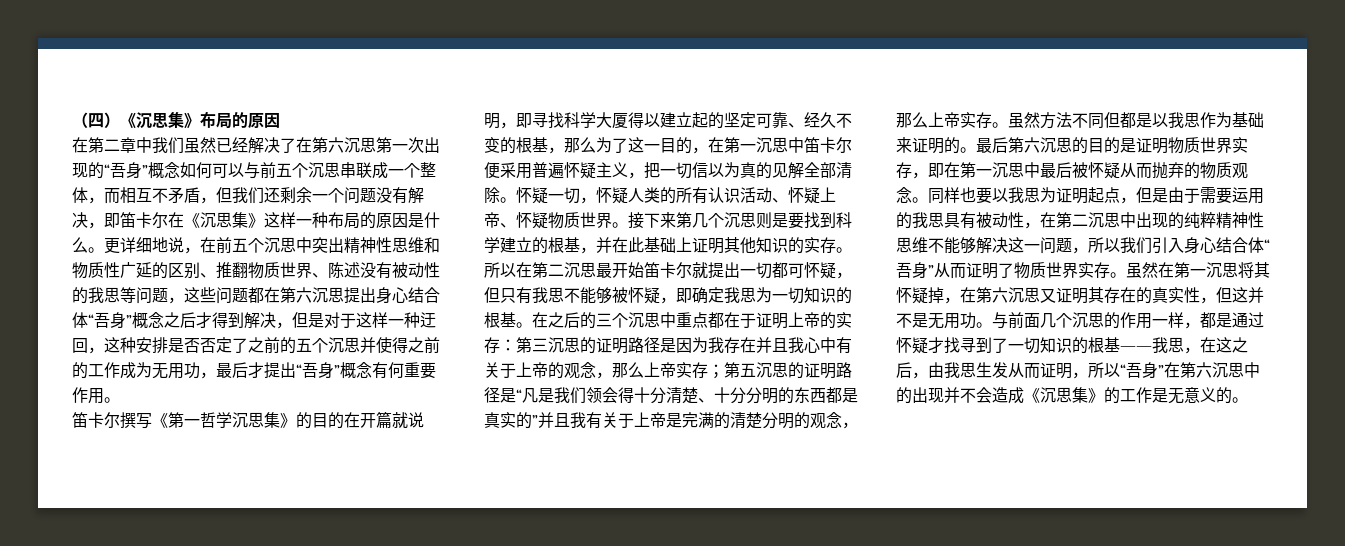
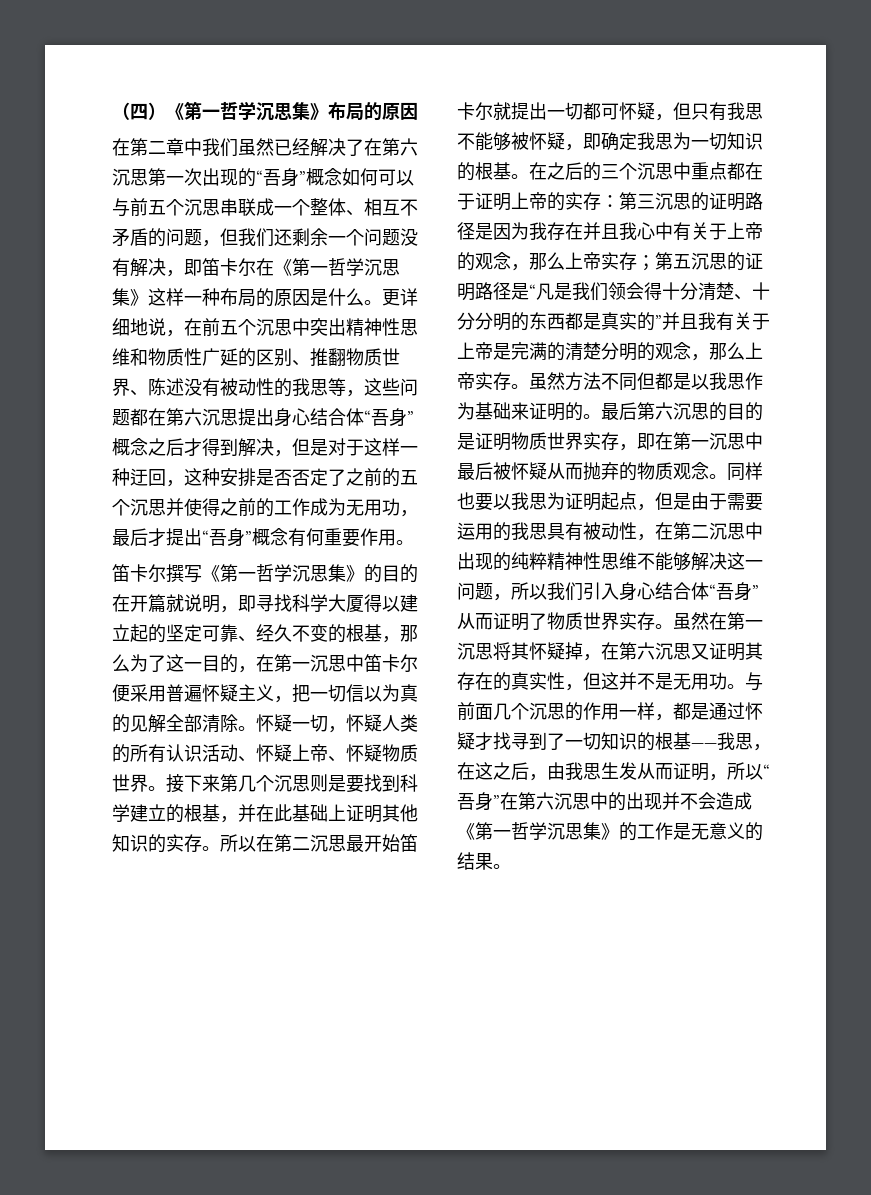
(136, 120) none -> [184,101,256,120] 第一哲学
[88,188,120,204] ，而 -> [346,210,364,216] 、
(200, 195) none -> [148,228,202,247] 的问题
(200, 220) none -> [292,258,364,276] 第一哲学
[136,287,168,304] 问题 -> (346, 387) none
(1040, 395) none -> [475,822,547,840] 第一哲学
(1232, 395) none -> [457,852,493,870] 结果

